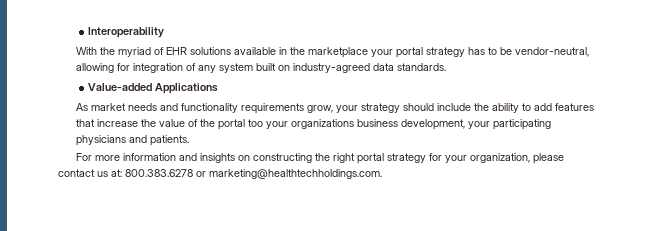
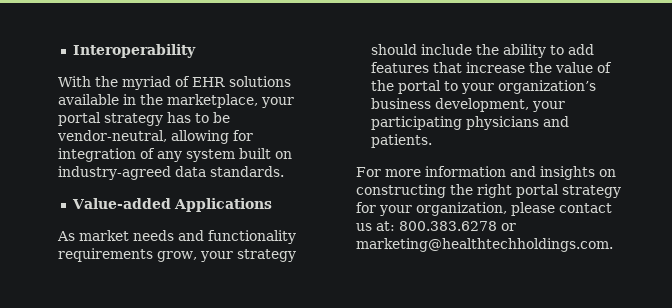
[308,47,369,58] marketplace -> [167,94,259,108] marketplace,
[248,119,355,129] too your organizations -> [444,80,597,94] to your organization’s

